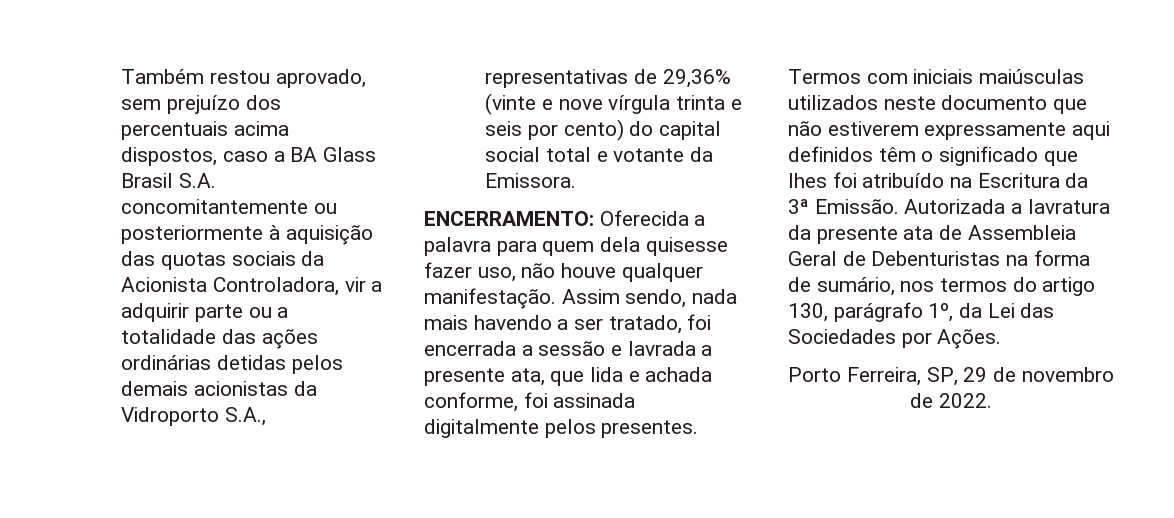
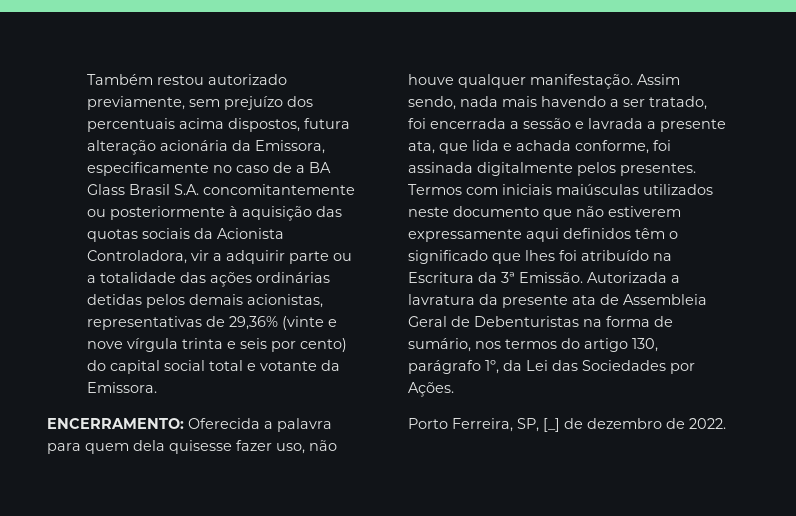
[275,69,366,88] aprovado, -> [208,74,288,85] [87,96,186,110] autorizado previamente,
[222,151,268,162] caso -> [304,118,351,129] [87,140,326,155] [87,162,293,176] futura alteração acionária da Emissora, especificamente no caso de
[193,381,317,396] [121,407,266,426] acionistas da Vidroporto S.A., -> [247,294,324,308] acionistas,
[963,367,1114,382] 29 de novembro -> [543,418,662,432] [_] de dezembro

